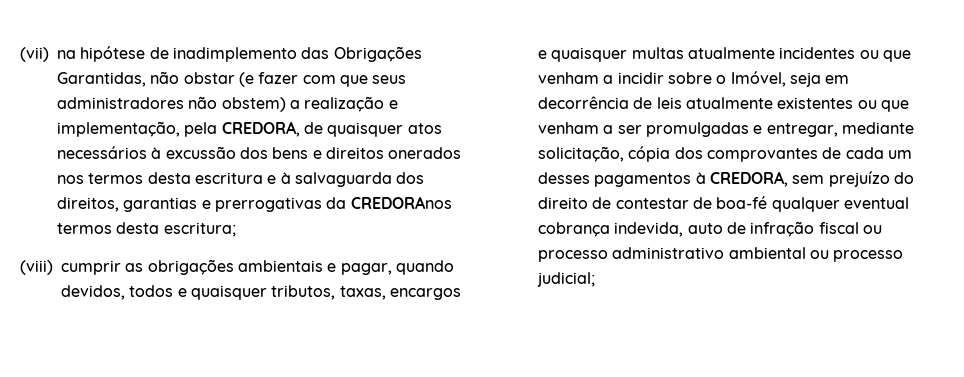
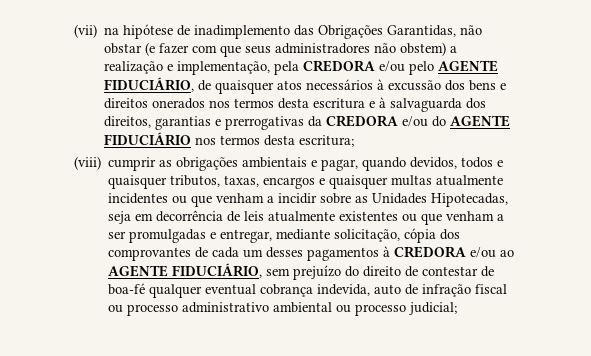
[221,121,300,137] CREDORA, -> [303,60,499,75] [104,77,195,92] CREDORA e/ou pelo AGENTE FIDUCIÁRIO,
[350,196,452,209] CREDORAnos -> [326,115,511,127] [104,132,217,146] CREDORA e/ou do AGENTE FIDUCIÁRIO nos
[716,71,786,87] o Imóvel, -> [355,193,509,207] as Unidades Hipotecadas,
[709,171,788,187] CREDORA, -> [394,246,515,258] [108,263,263,278] CREDORA e/ou ao AGENTE FIDUCIÁRIO,

